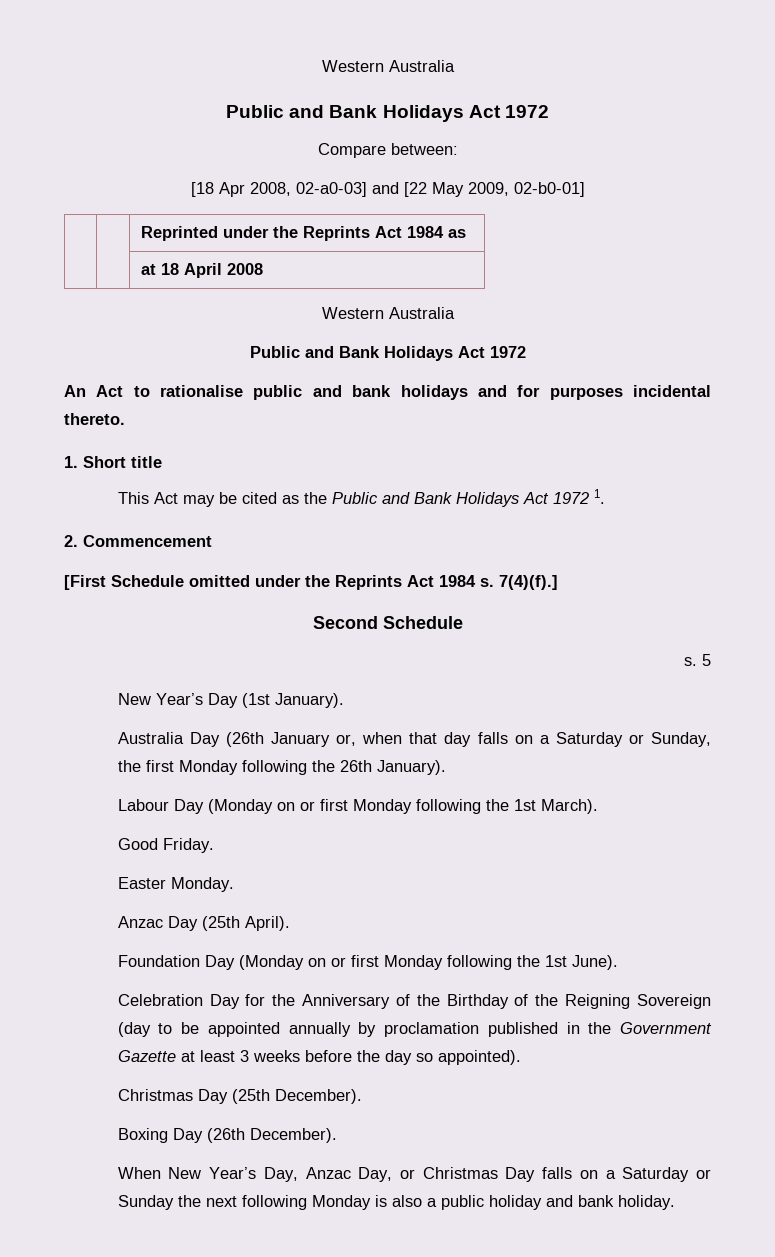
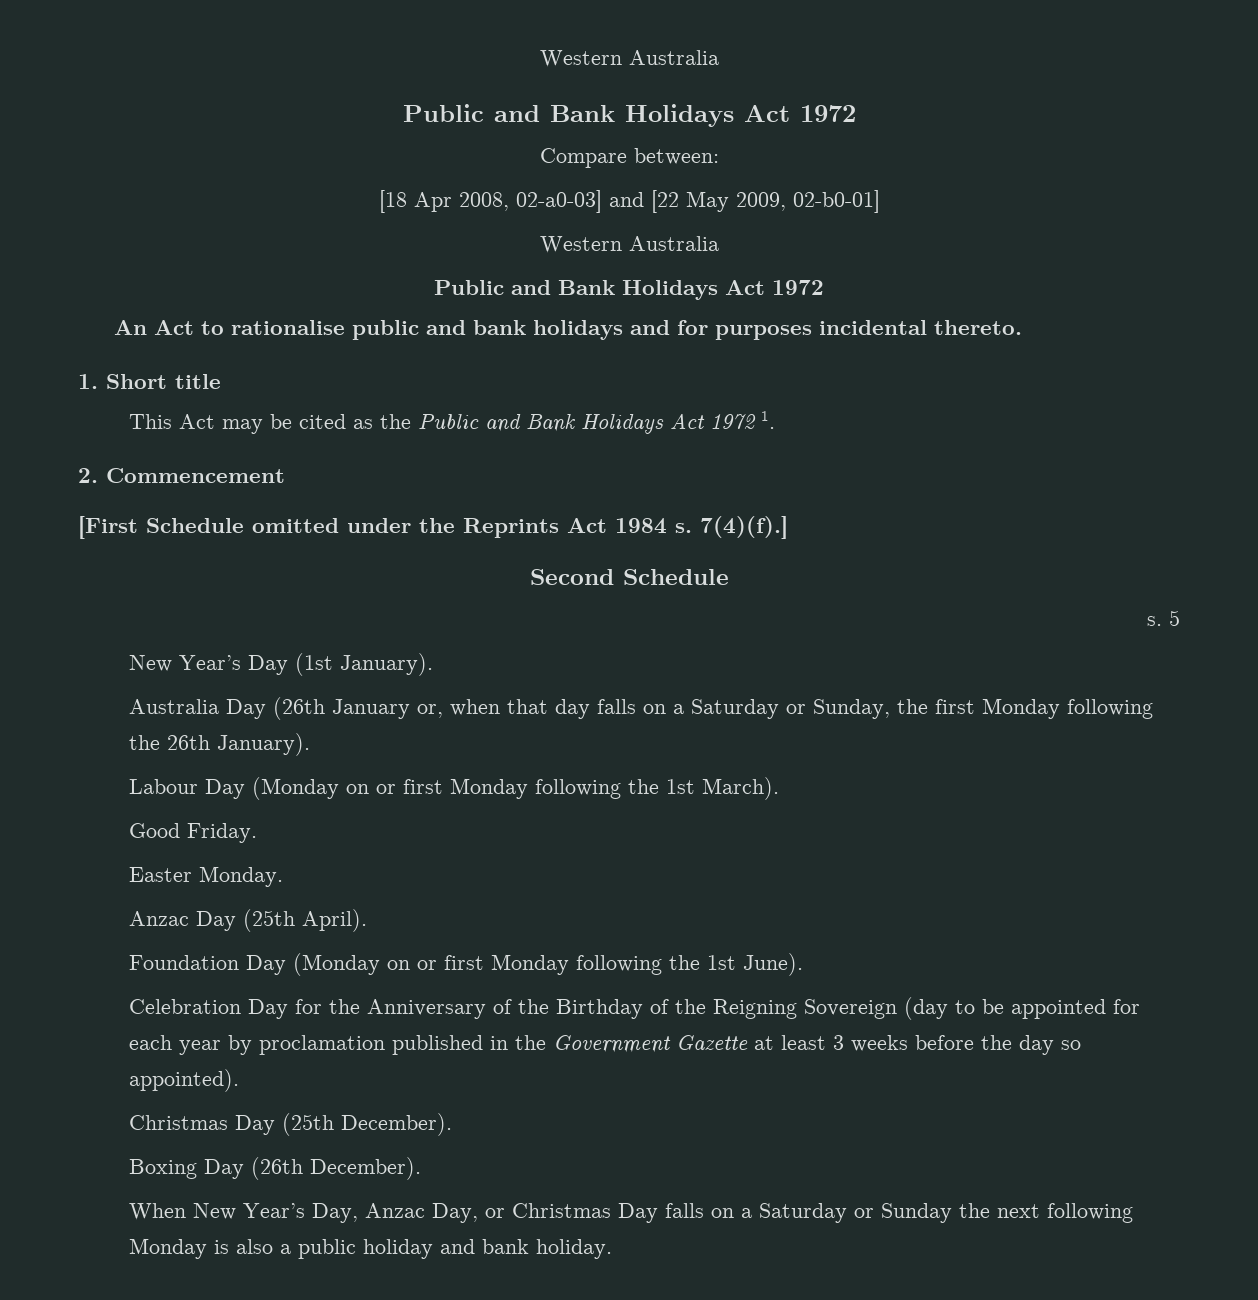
[141,226,467,241] [141,263,264,278] // | | Reprinted under the Reprints Act 1984 as // | | at 18 April 2008 -> (880, 201) none
[288,1022,351,1037] annually -> [1112,999,1140,1014] [128,1035,221,1055] for each year

